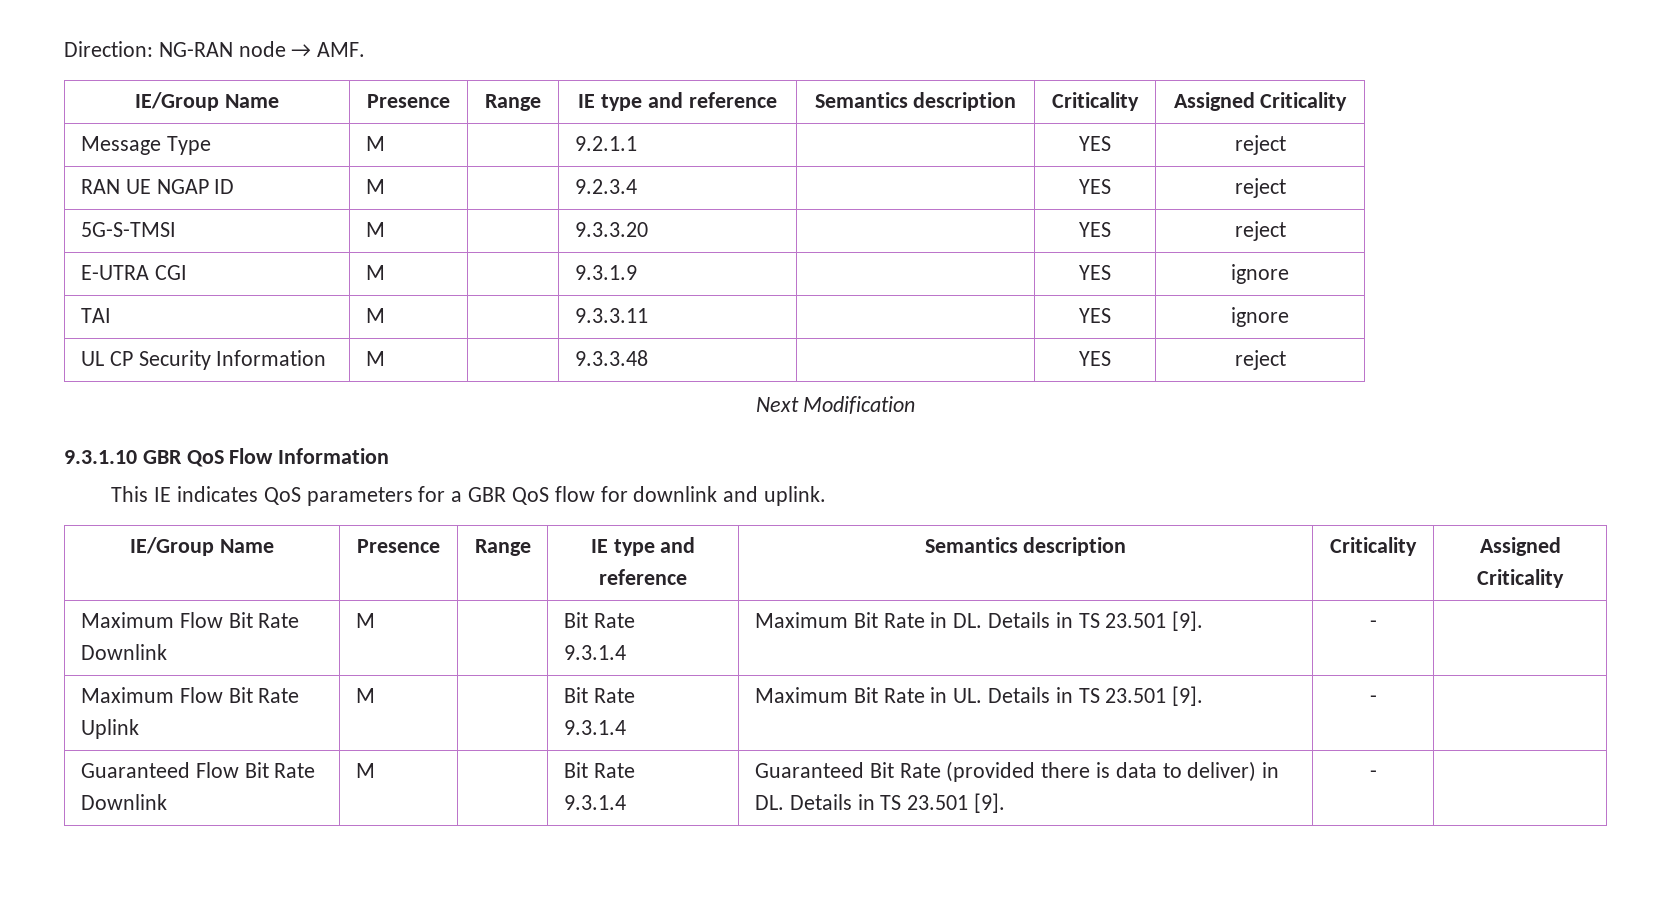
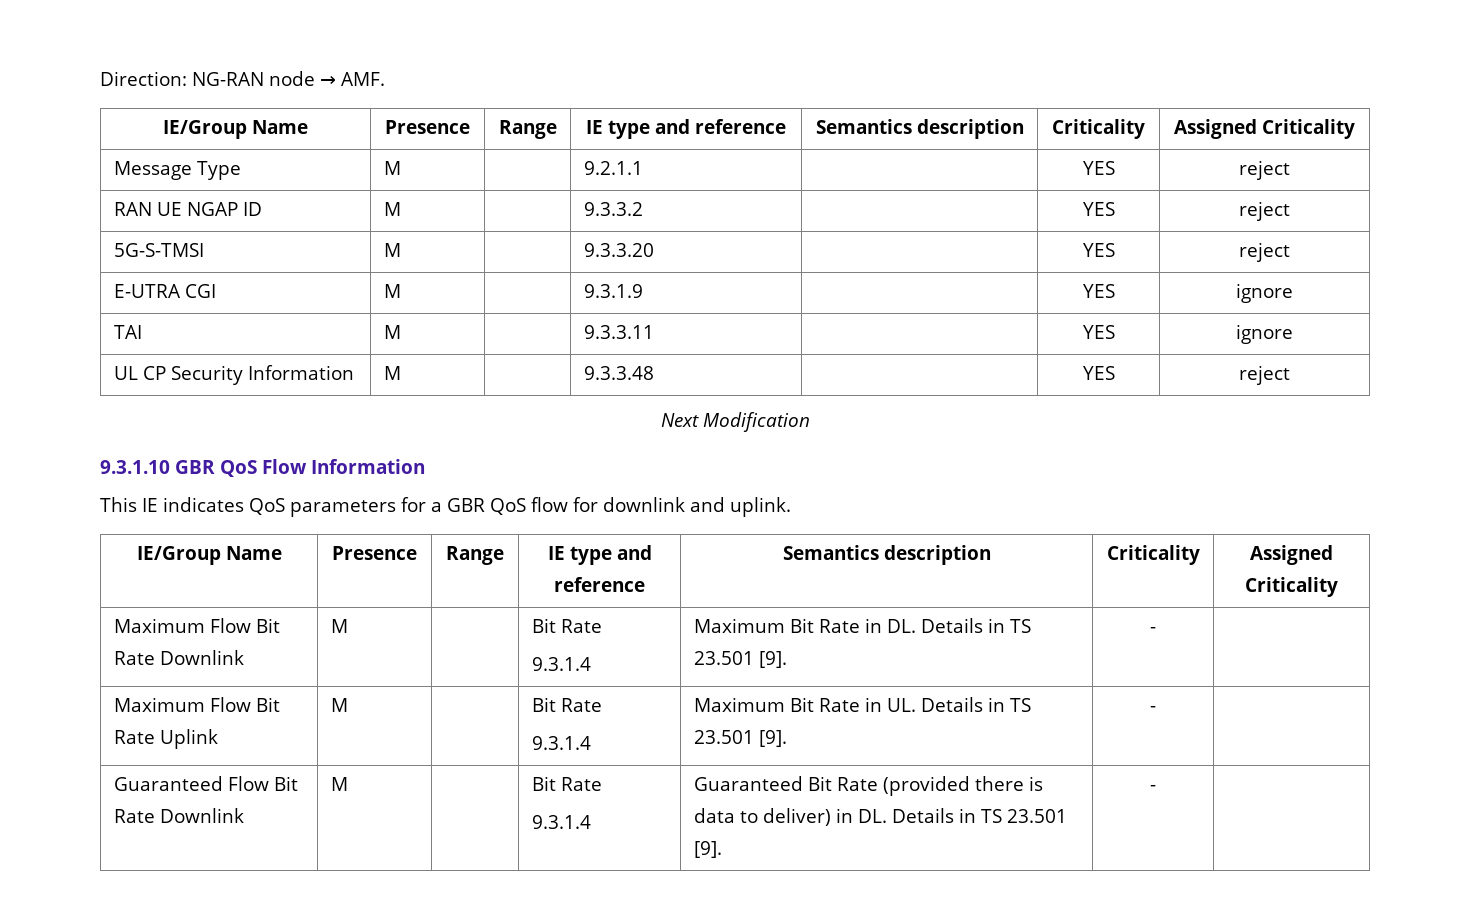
[574,179,637,194] 9.2.3.4 -> [583,202,643,216] 9.3.3.2

